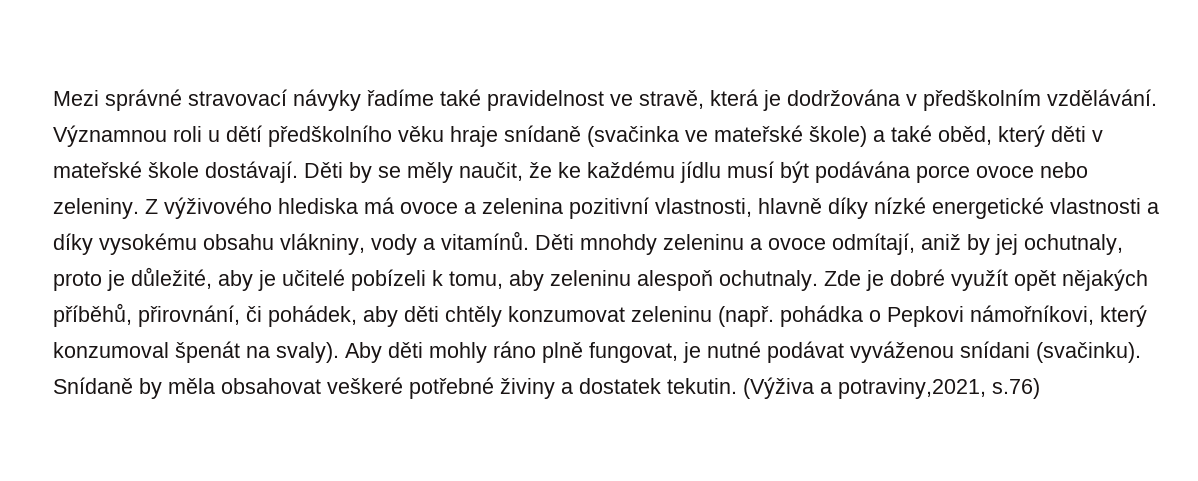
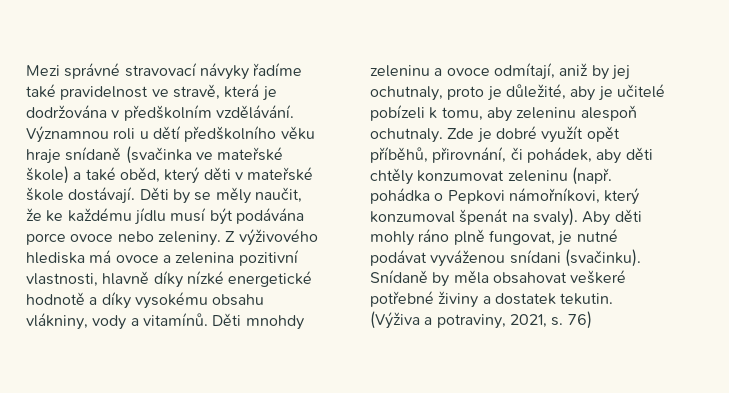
[1050,198,1141,214] vlastnosti -> [26,292,85,305] hodnotě
[1062,269,1148,291] nějakých -> (620, 134) none
[838,378,1040,399] potraviny,2021, s.76) -> [436,311,592,329] potraviny, 2021, s. 76)

